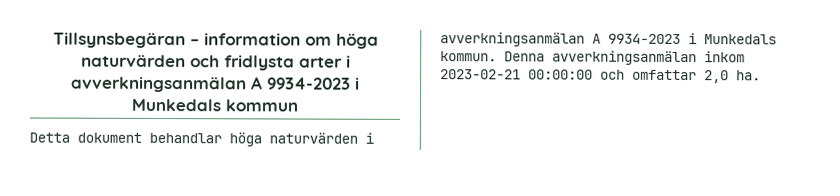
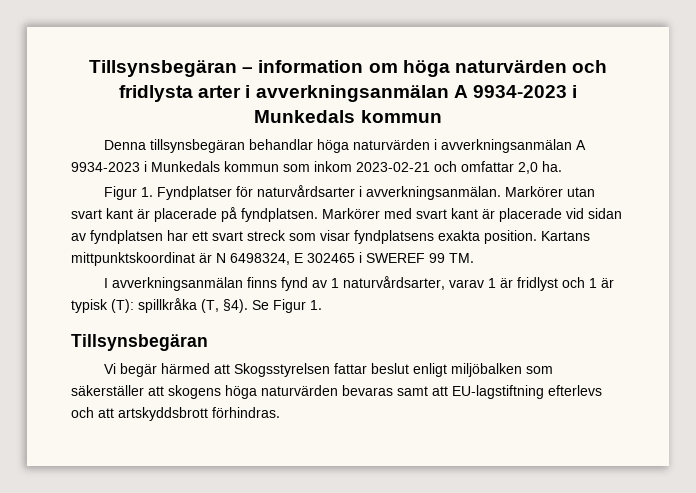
[29,132,142,143] Detta dokument -> [104,139,246,153] Denna tillsynsbegäran
[440,50,697,66] kommun. Denna avverkningsanmälan -> [224,161,310,172] kommun som
[528,69,593,80] 00:00:00 -> (430, 167) none
(761, 75) none -> [104,185,596,200] [71,207,622,222] [71,230,590,244] [71,252,474,266] [104,276,615,291] [71,298,322,313] [71,334,208,351] [104,363,554,377] [71,385,602,399] [71,407,280,421] // Figur 1. Fyndplatser för naturvårdsarter i avverkningsanmälan. Markörer utan svart kant är placerade på fyndplatsen. Markörer med svart kant är placerade vid sidan av fyndplatsen har ett svart streck som visar fyndplatsens exakta position. Kartans mittpunktskoordinat är N 6498324, E 302465 i SWEREF 99 TM. // I avverkningsanmälan finns fynd av 1 naturvårdsarter, varav 1 är fridlyst och 1 är typisk (T): spillkråka (T, §4). Se Figur 1. // Tillsynsbegäran // Vi begär härmed att Skogsstyrelsen fattar beslut enligt miljöbalken som säkerställer att skogens höga naturvärden bevaras samt att EU-lagstiftning efterlevs och att artskyddsbrott förhindras.

